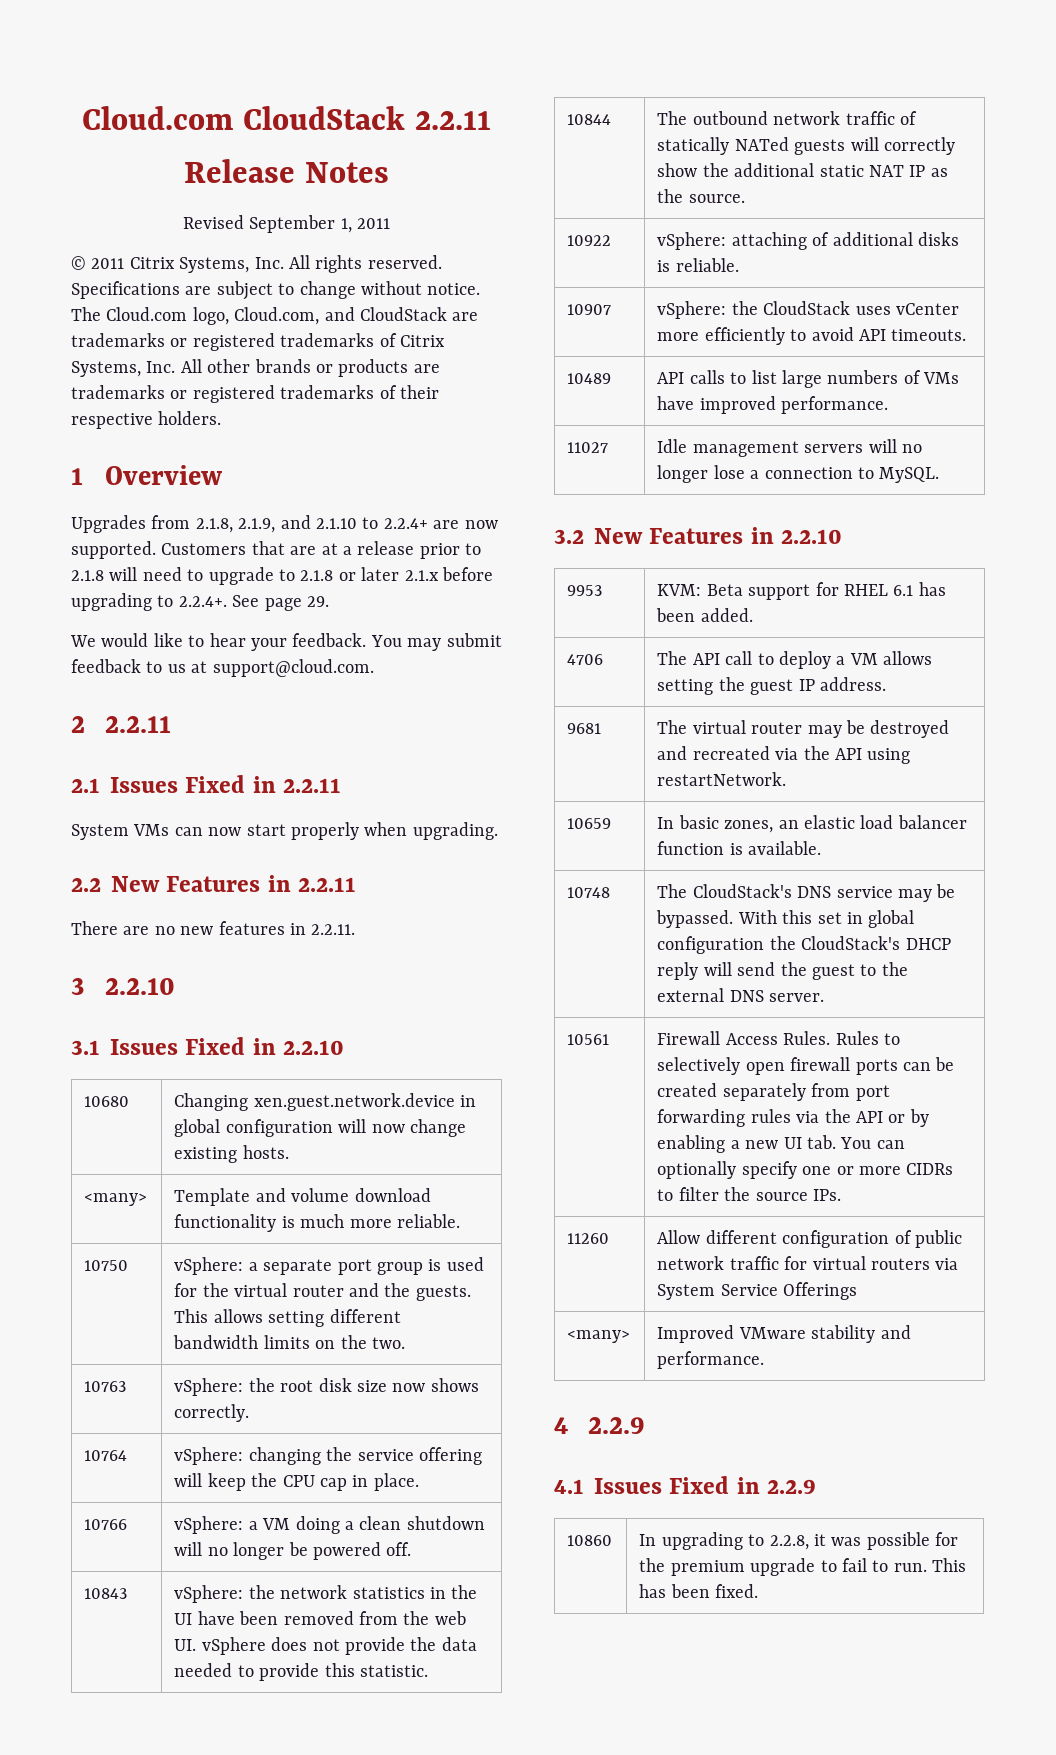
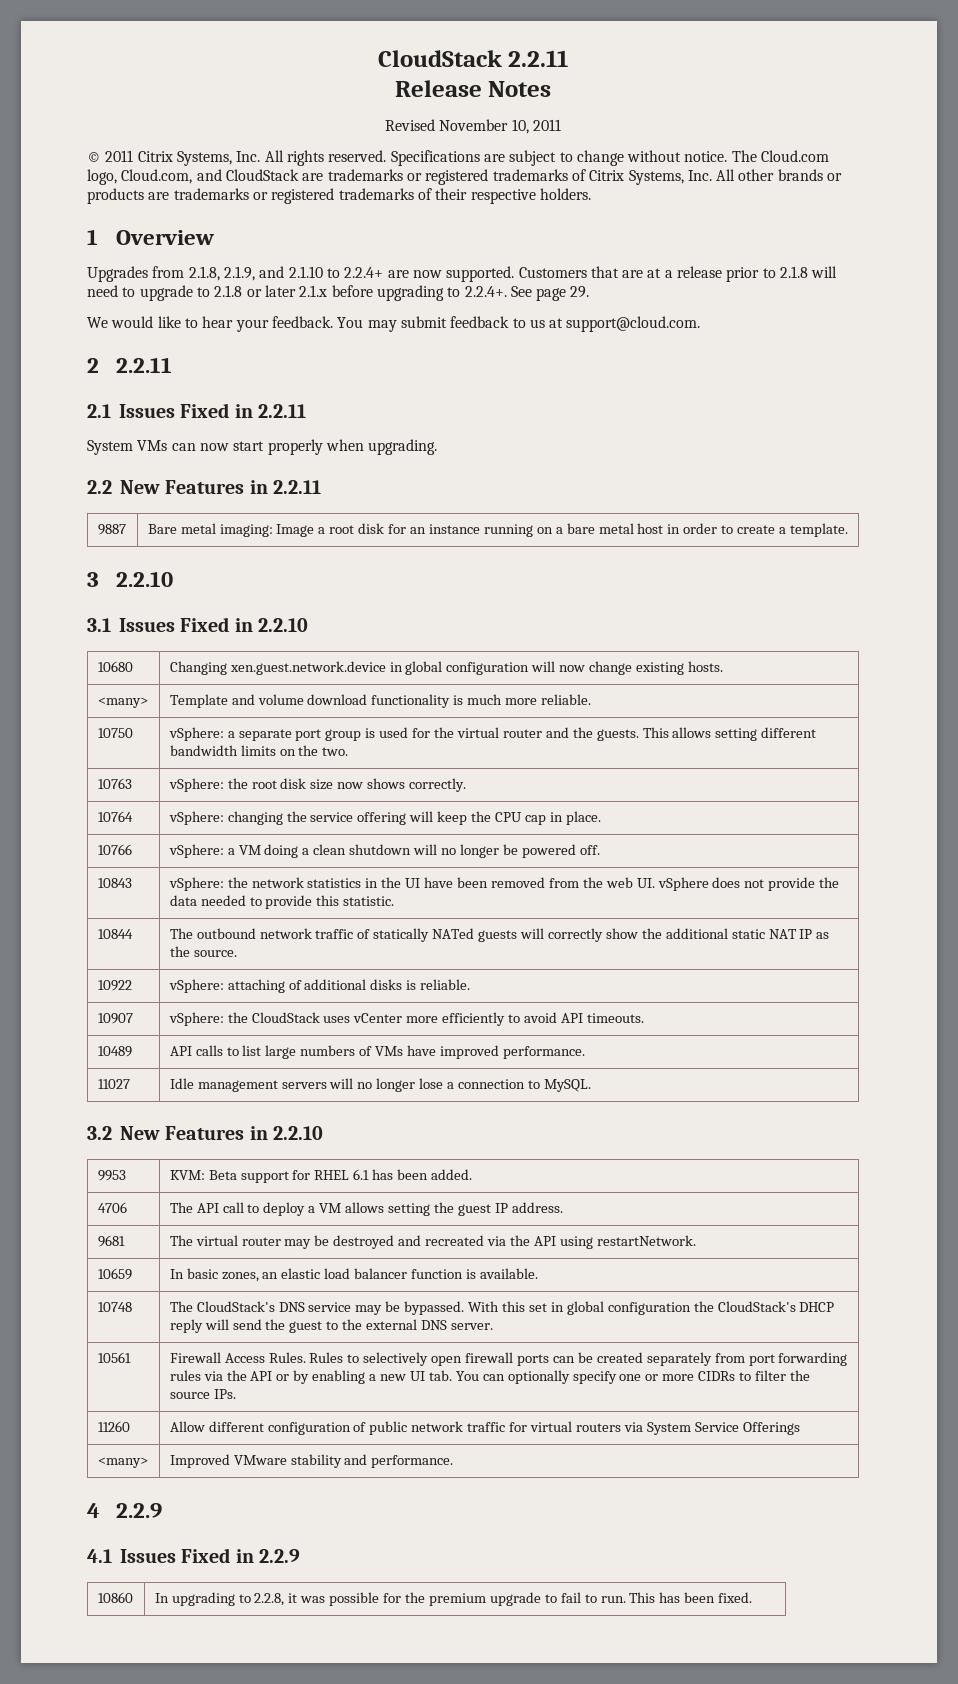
[82,106,234,130] Cloud.com -> (377, 58) none
[249,215,352,233] September 1, -> [439,119,529,134] November 10,
[71,921,356,935] // There are no new features in 2.2.11. -> [97,524,126,535] [147,523,848,537] // 9887 | Bare metal imaging: Image a root disk for an instance running on a bare metal host in order to create a template.

